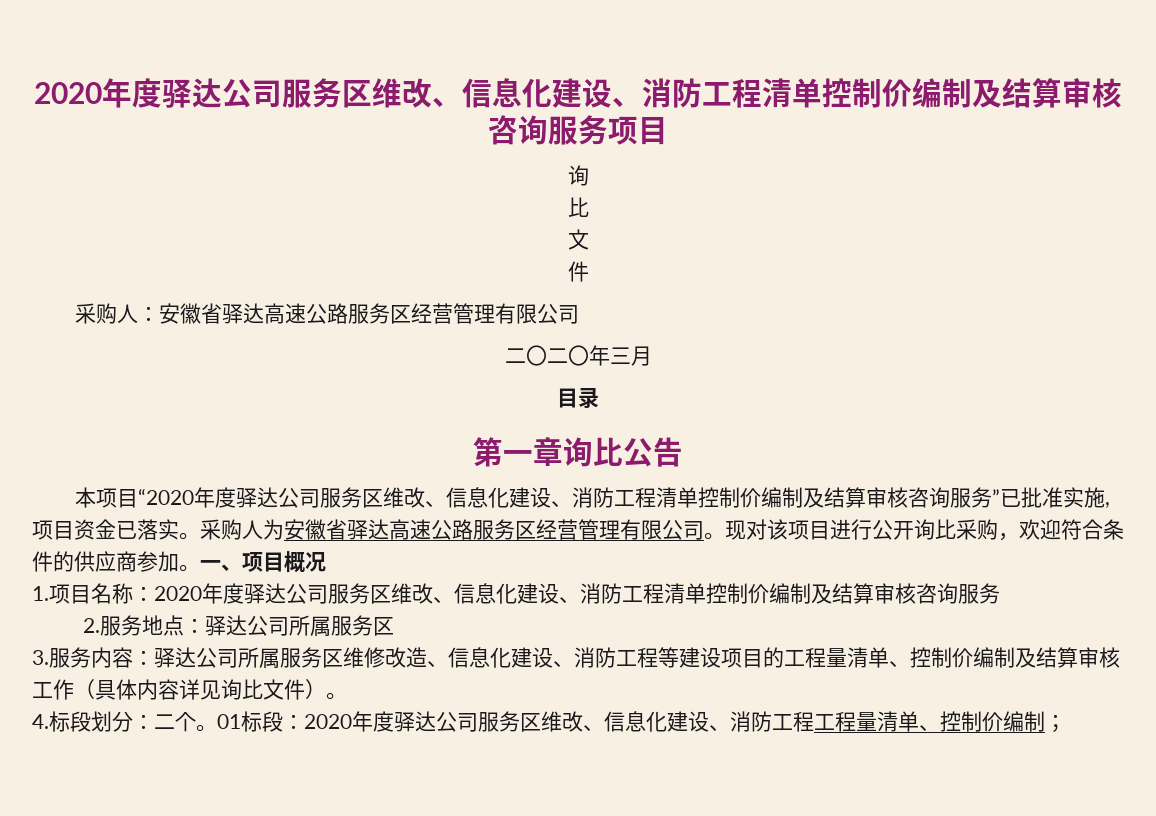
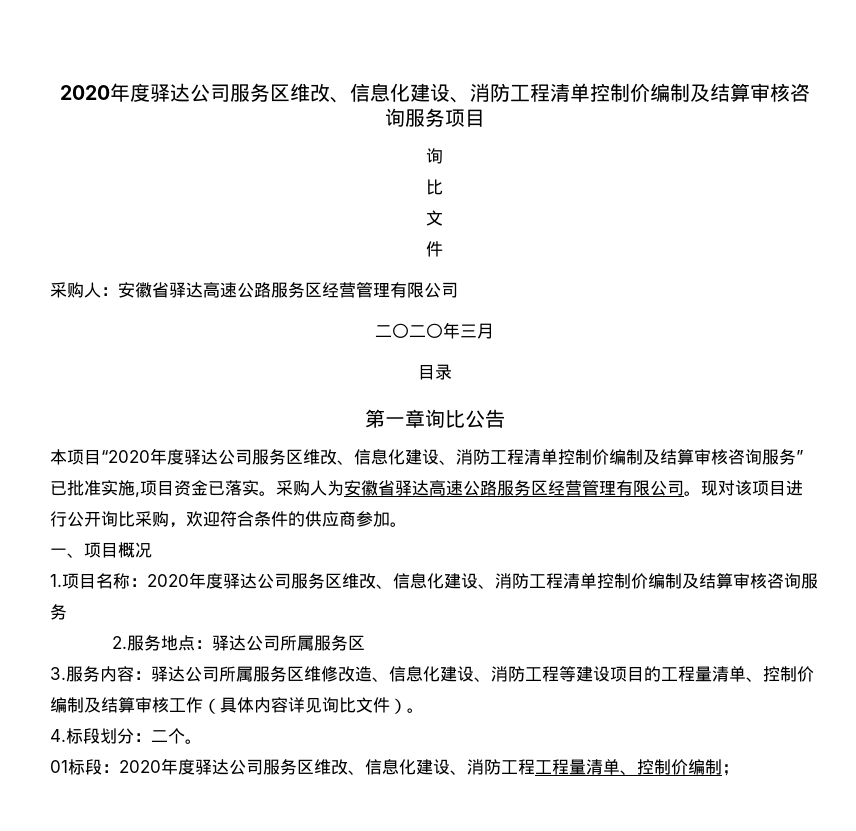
(200, 568) none -> (407, 524) //
(217, 728) none -> (202, 741) //

